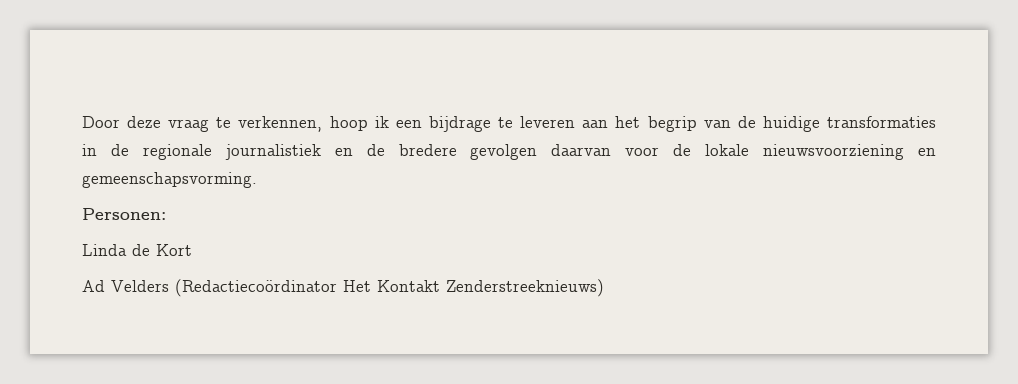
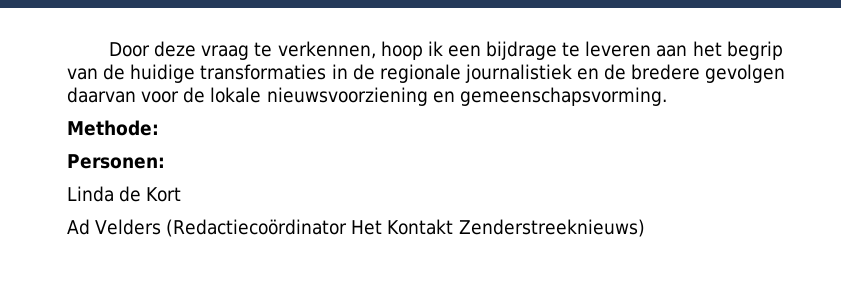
(257, 180) none -> [67,120,159,136] // Methode:

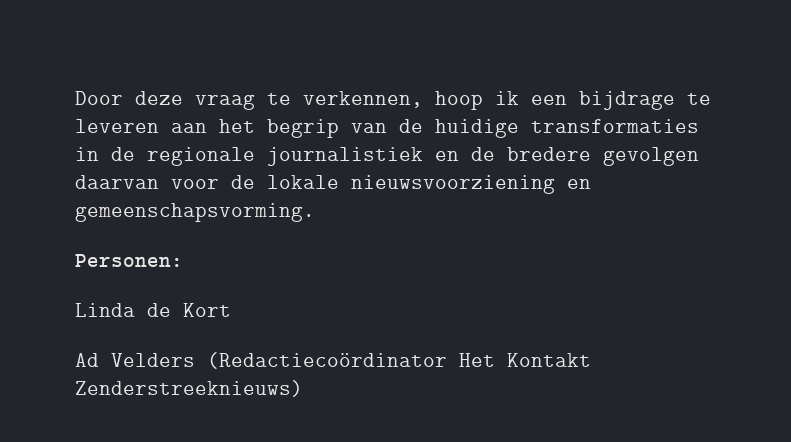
[67,120,159,136] // Methode: -> (315, 212) none

